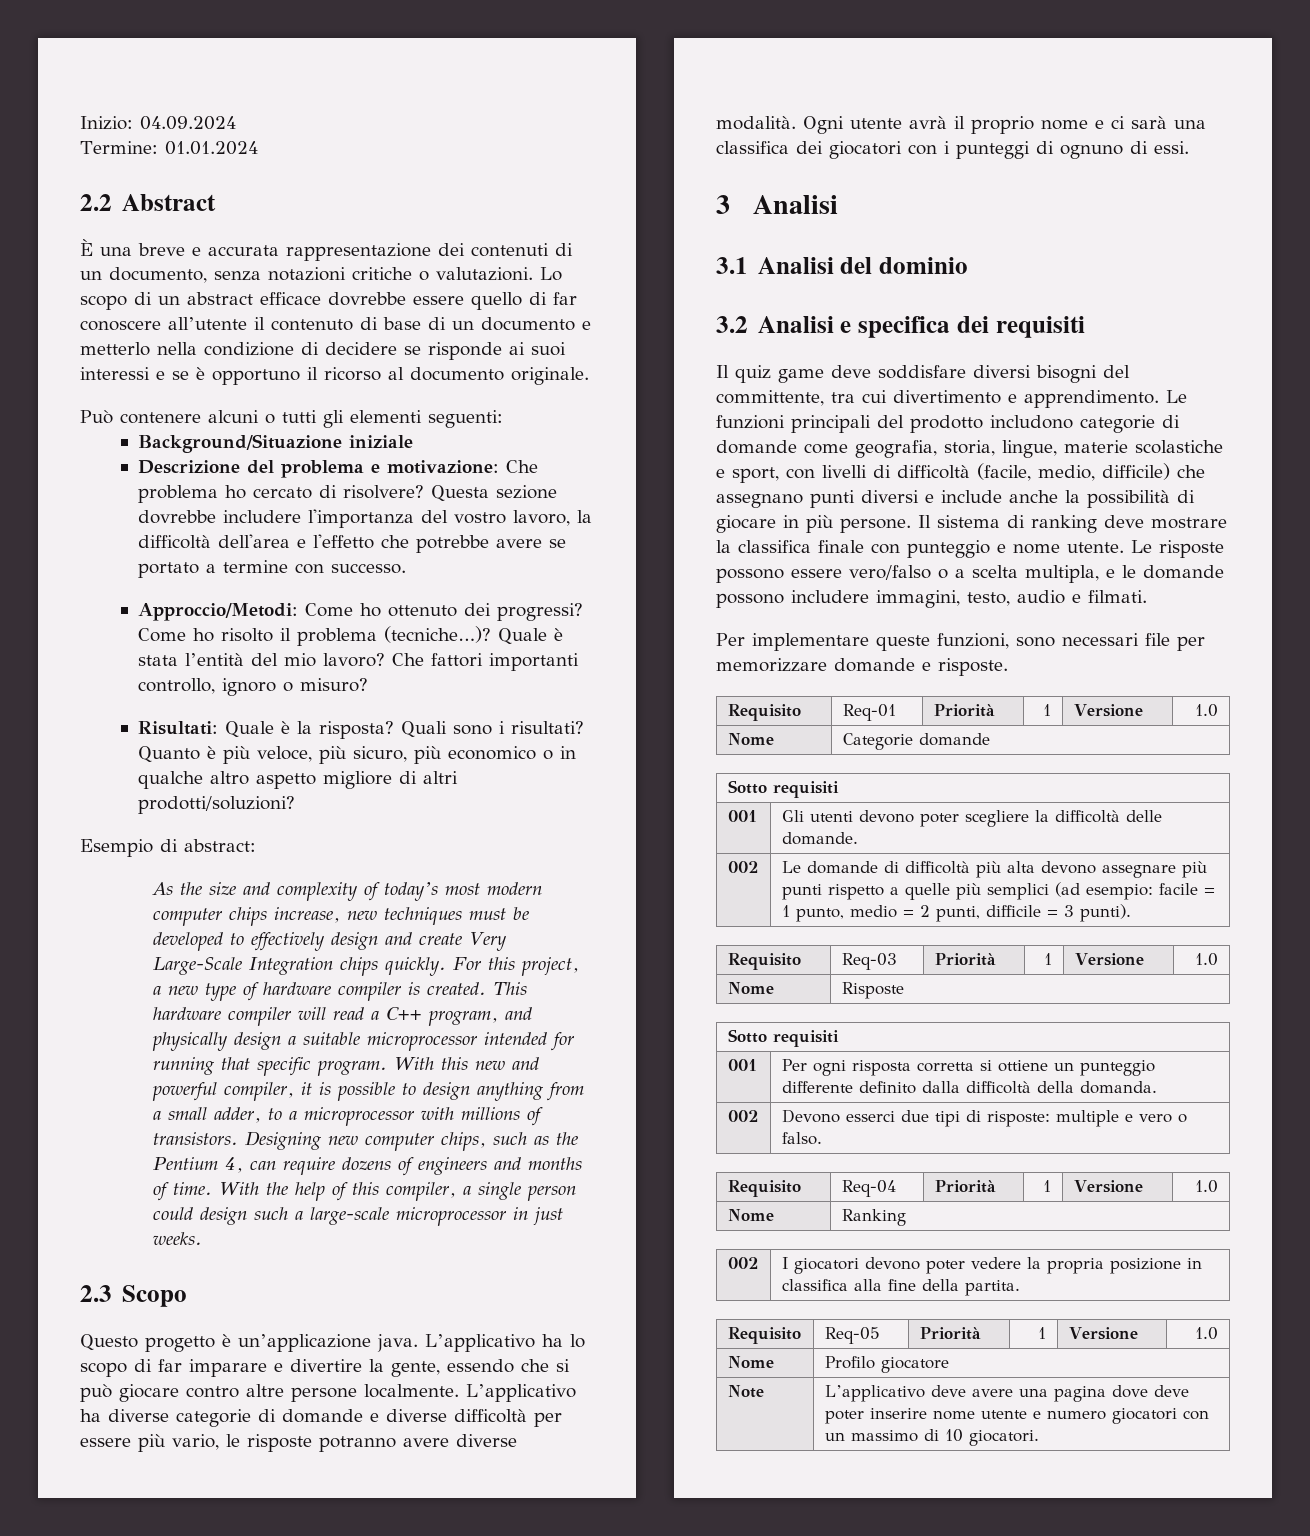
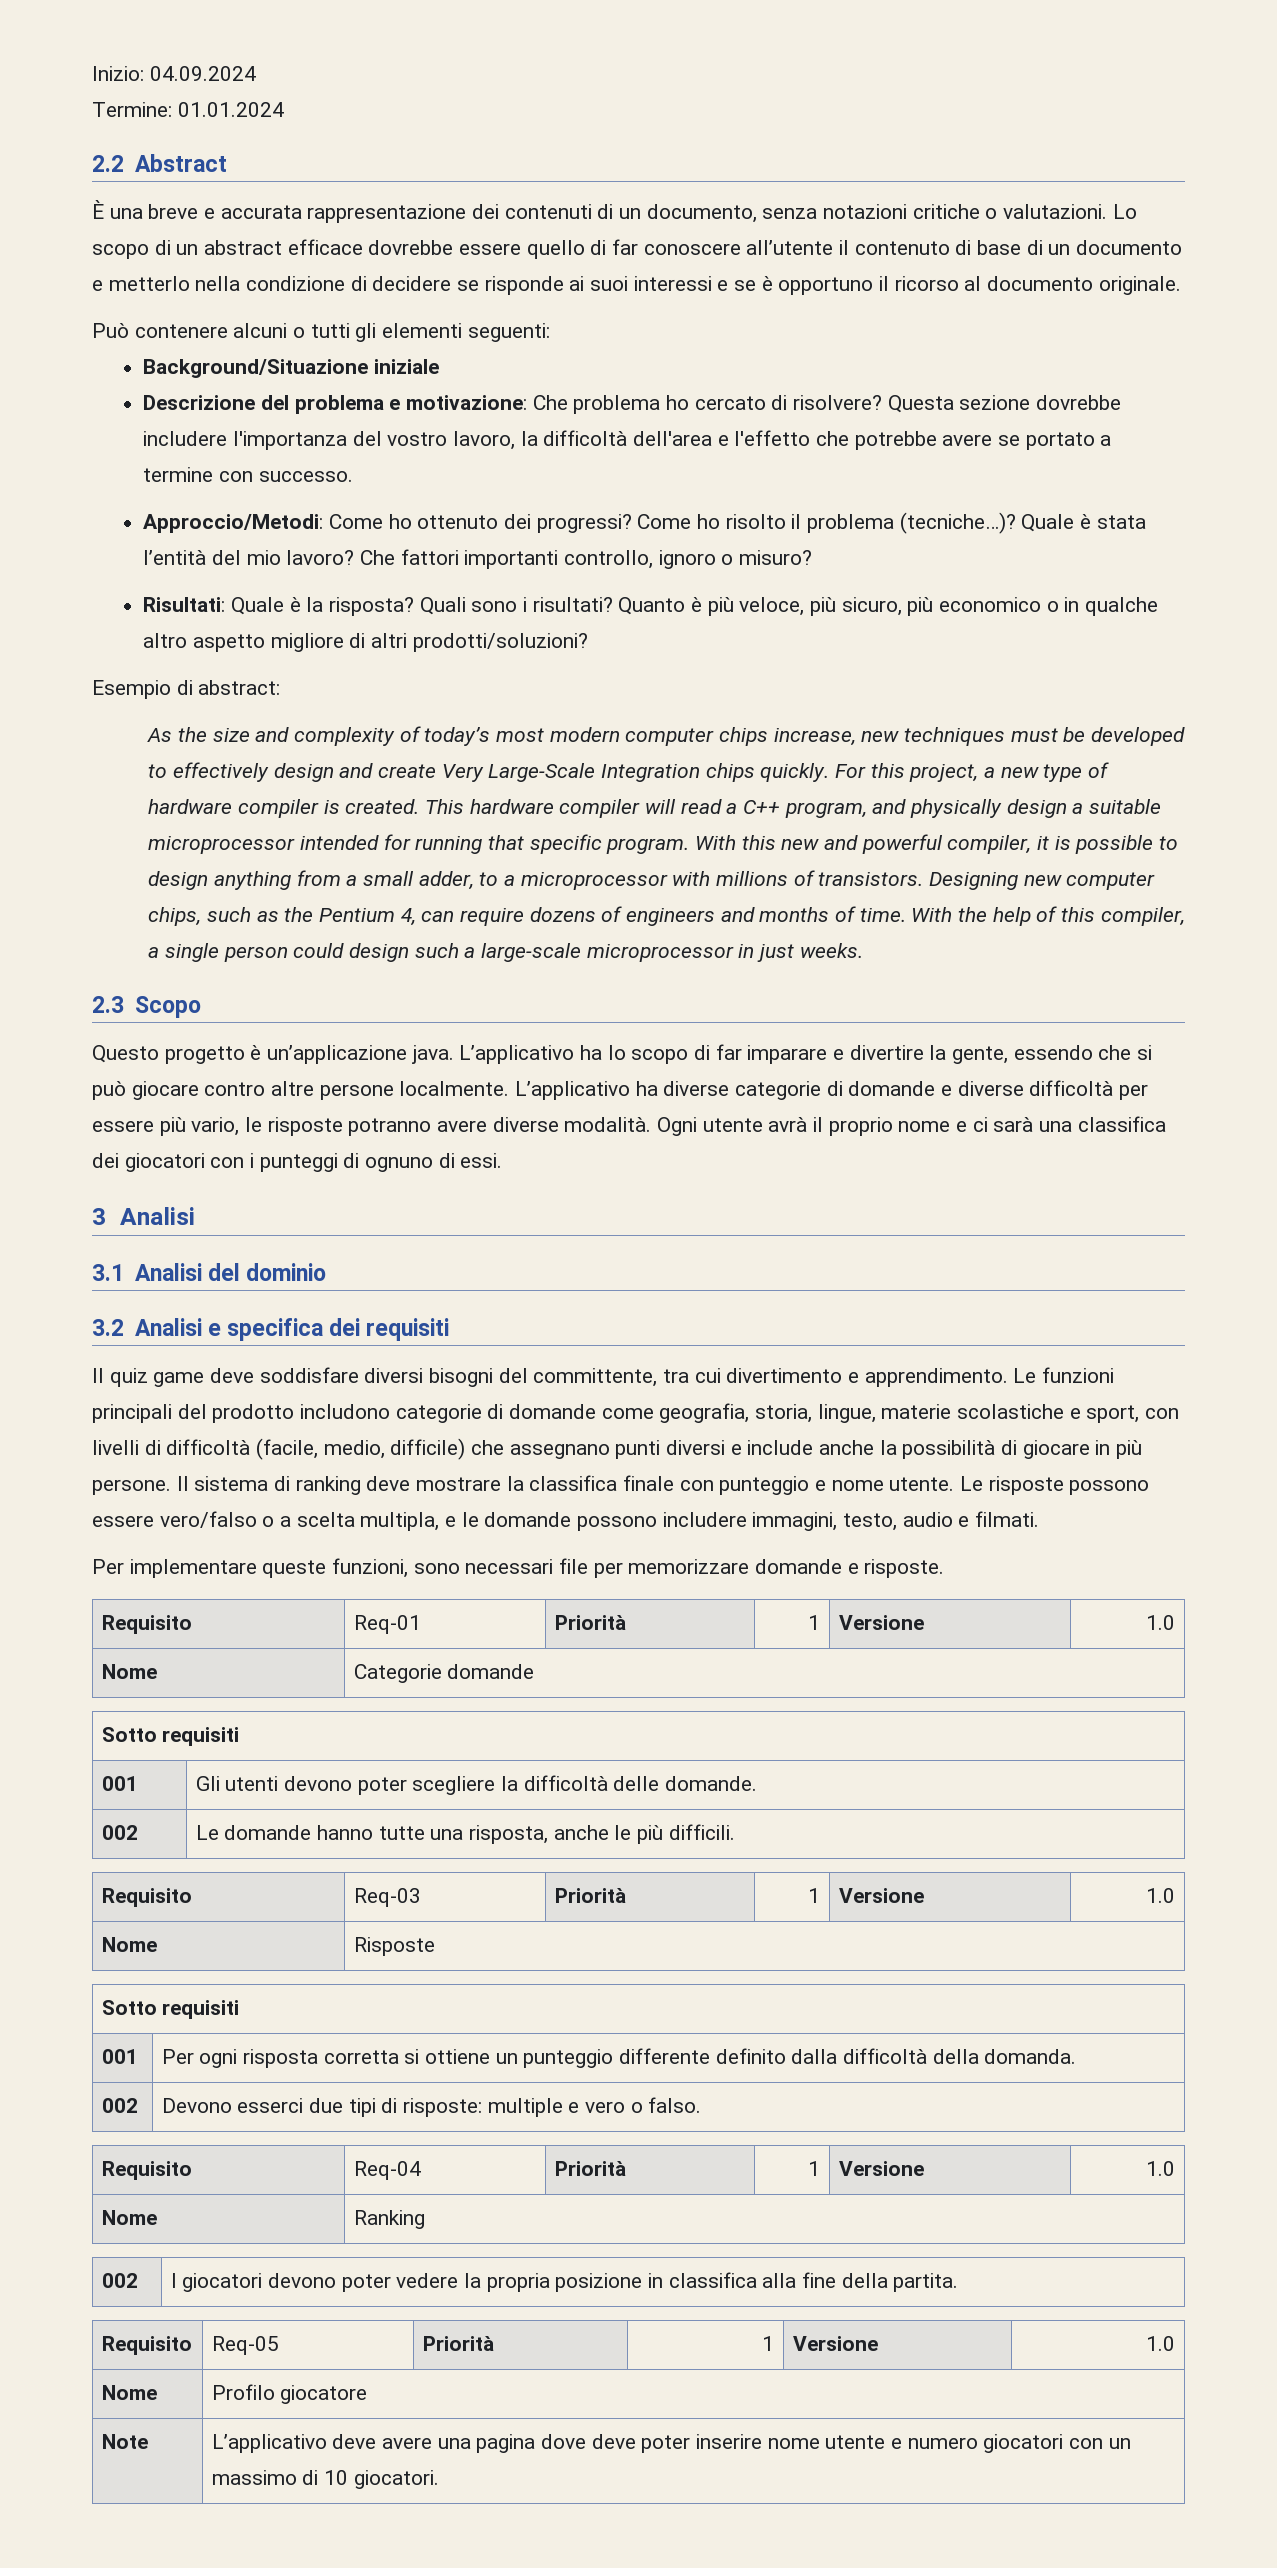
[883,861,1207,878] [781,882,1215,900] [781,904,1131,922] di difficoltà più alta devono assegnare più punti rispetto a quelle più semplici (ad esempio: facile = 1 punto, medio = 2 punti, difficile = 3 punti). -> [317,1824,735,1844] hanno tutte una risposta, anche le più difficili.

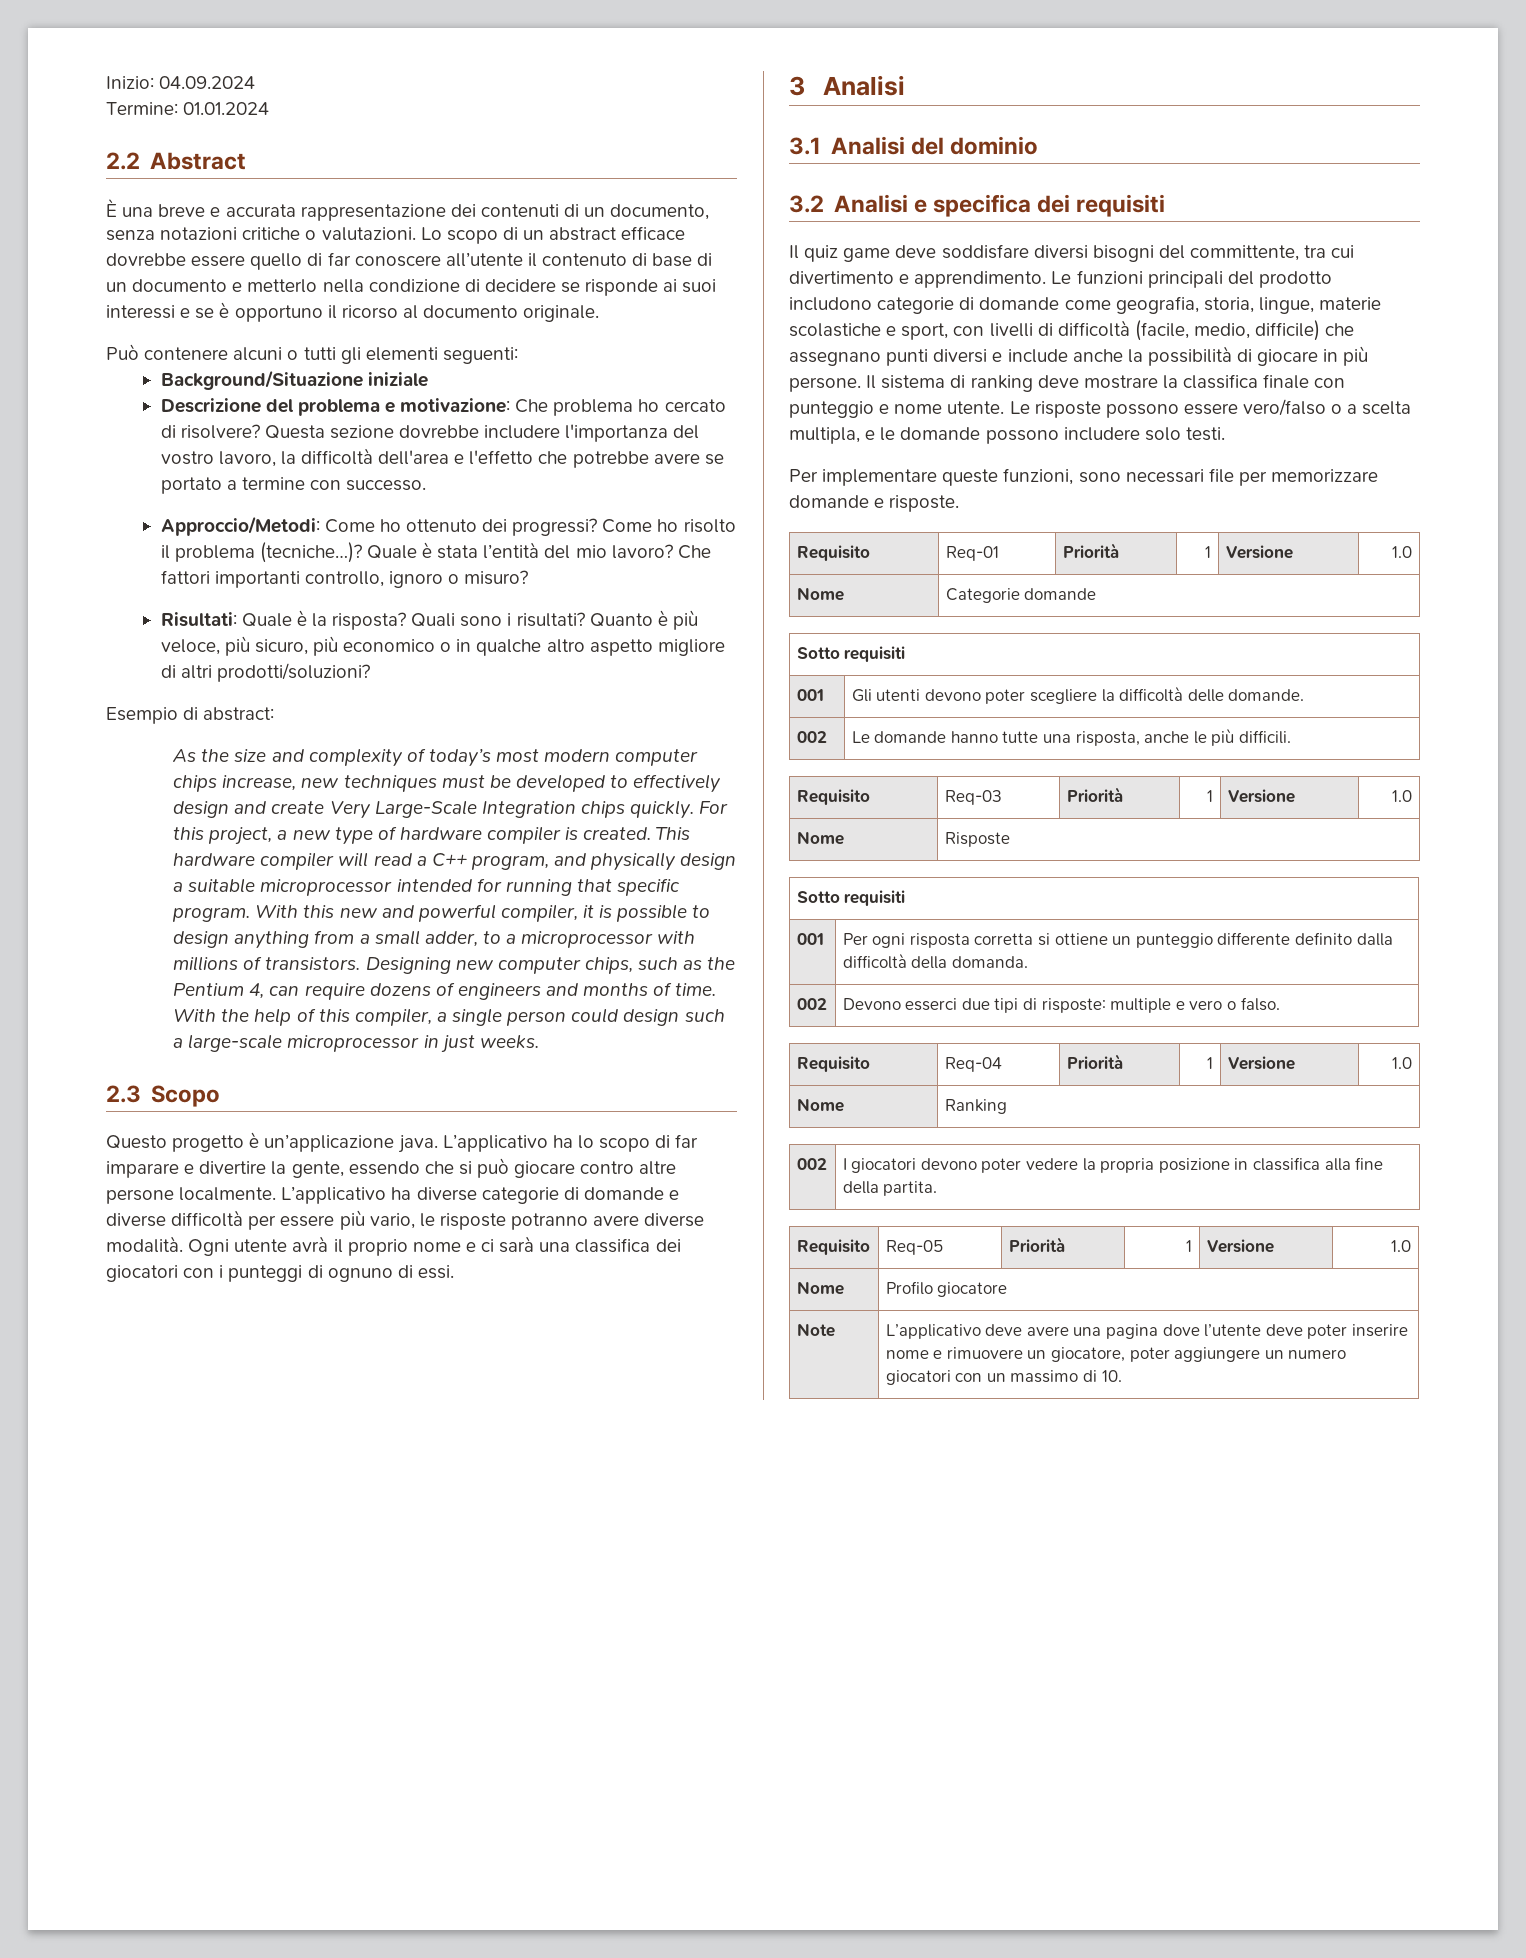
[752,1511,1040,1531] immagini, testo, audio e filmati. -> [1144,427,1225,441] solo testi.
(587, 2441) none -> [1204,1324,1262,1337] l’utente
[825,2435,903,2449] utente e -> [933,1347,1284,1362] e rimuovere un giocatore, poter aggiungere un
[324,2470,439,2489] 10 giocatori. -> [1101,1370,1122,1382] 10.

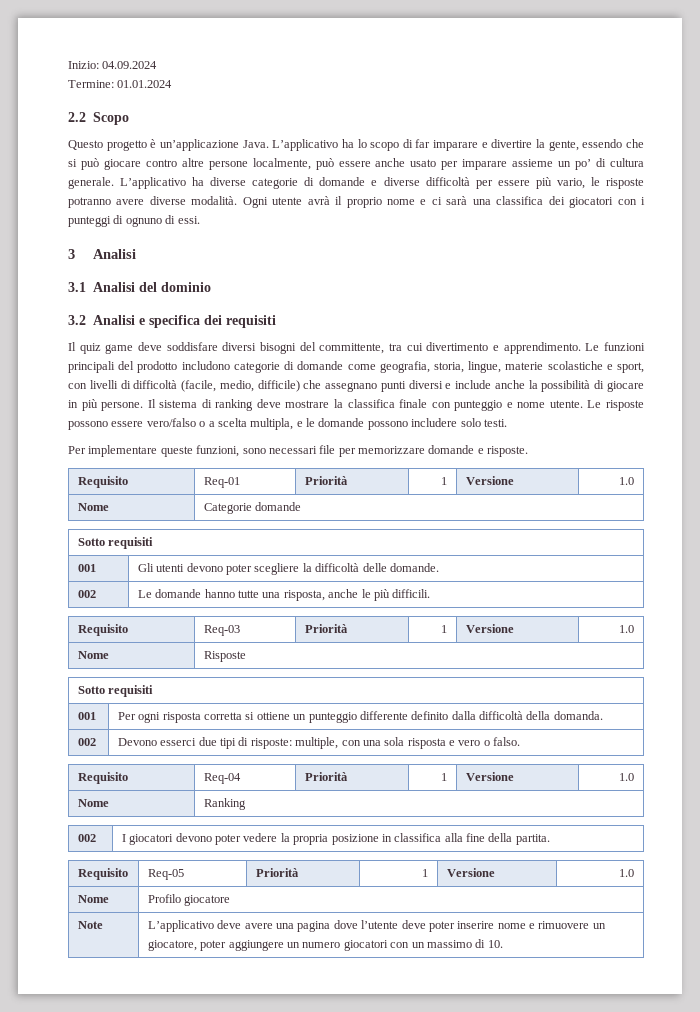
[149,152,246,170] [106,198,710,221] [106,226,686,244] [106,252,713,270] [106,279,717,296] [106,302,600,322] [106,344,518,364] [160,370,428,390] [160,398,726,416] [160,424,700,442] [160,448,724,468] [160,477,427,494] [160,516,736,536] [160,542,711,563] [160,570,529,588] [160,610,698,630] [160,636,725,656] [160,663,370,682] [106,707,275,724] [172,748,699,767] [173,774,722,793] [173,800,729,819] [173,826,691,845] [173,852,737,871] [173,878,681,896] [172,904,711,922] [173,930,696,949] [173,956,736,974] [173,982,717,1000] [173,1008,725,1026] [173,1034,539,1053] [106,1085,141,1103] Abstract // È una breve e accurata rappresentazione dei contenuti di un documento, senza notazioni critiche o valutazioni. Lo scopo di un abstract efficace dovrebbe essere quello di far conoscere all’utente il contenuto di base di un documento e metterlo nella condizione di decidere se risponde ai suoi interessi e se è opportuno il ricorso al documento originale. // Può contenere alcuni o tutti gli elementi seguenti: // Background/Situazione iniziale // Descrizione del problema e motivazione: Che problema ho cercato di risolvere? Questa sezione dovrebbe includere l'importanza del vostro lavoro, la difficoltà dell'area e l'effetto che potrebbe avere se portato a termine con successo. // Approccio/Metodi: Come ho ottenuto dei progressi? Come ho risolto il problema (tecniche…)? Quale è stata l’entità del mio lavoro? Che fattori importanti controllo, ignoro o misuro? // Risultati: Quale è la risposta? Quali sono i risultati? Quanto è più veloce, più sicuro, più economico o in qualche altro aspetto migliore di altri prodotti/soluzioni? // Esempio di abstract: // As the size and complexity of today’s most modern computer chips increase, new techniques must be developed to effectively design and create Very Large-Scale Integration chips quickly. For this project, a new type of hardware compiler is created. This hardware compiler will read a C++ program, and physically design a suitable microprocessor intended for running that specific program. With this new and powerful compiler, it is possible to design anything from a small adder, to a microprocessor with millions of transistors. Designing new computer chips, such as the Pentium 4, can require dozens of engineers and months of time. With the help of this compiler, a single person could design such a large-scale microprocessor in just weeks. // 2.3 -> (86, 117) none
[397,1135,438,1153] java. -> [242,140,269,148] Java.
[179,1187,277,1201] localmente. -> [252,158,644,170] [68,177,114,189] localmente, può essere anche usato per imparare assieme un po’ di cultura generale.
[1110,998,1172,1013] multiple -> [295,737,446,749] multiple, con una sola risposta

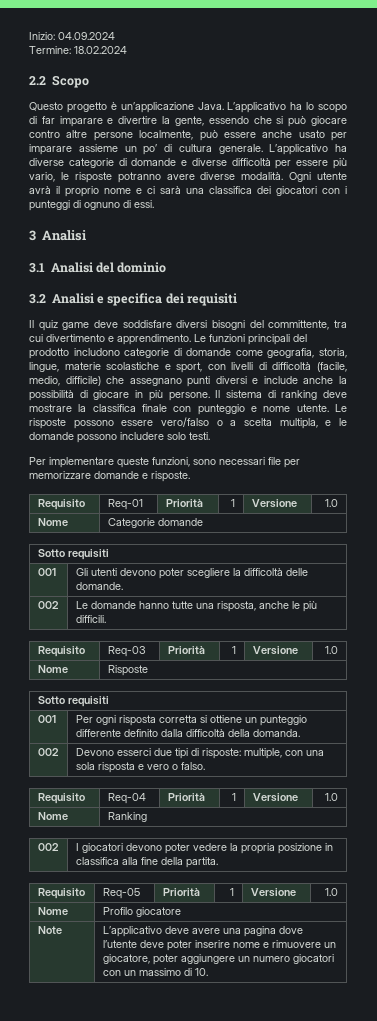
[117,80,173,88] 01.01.2024 -> [74,46,127,54] 18.02.2024

